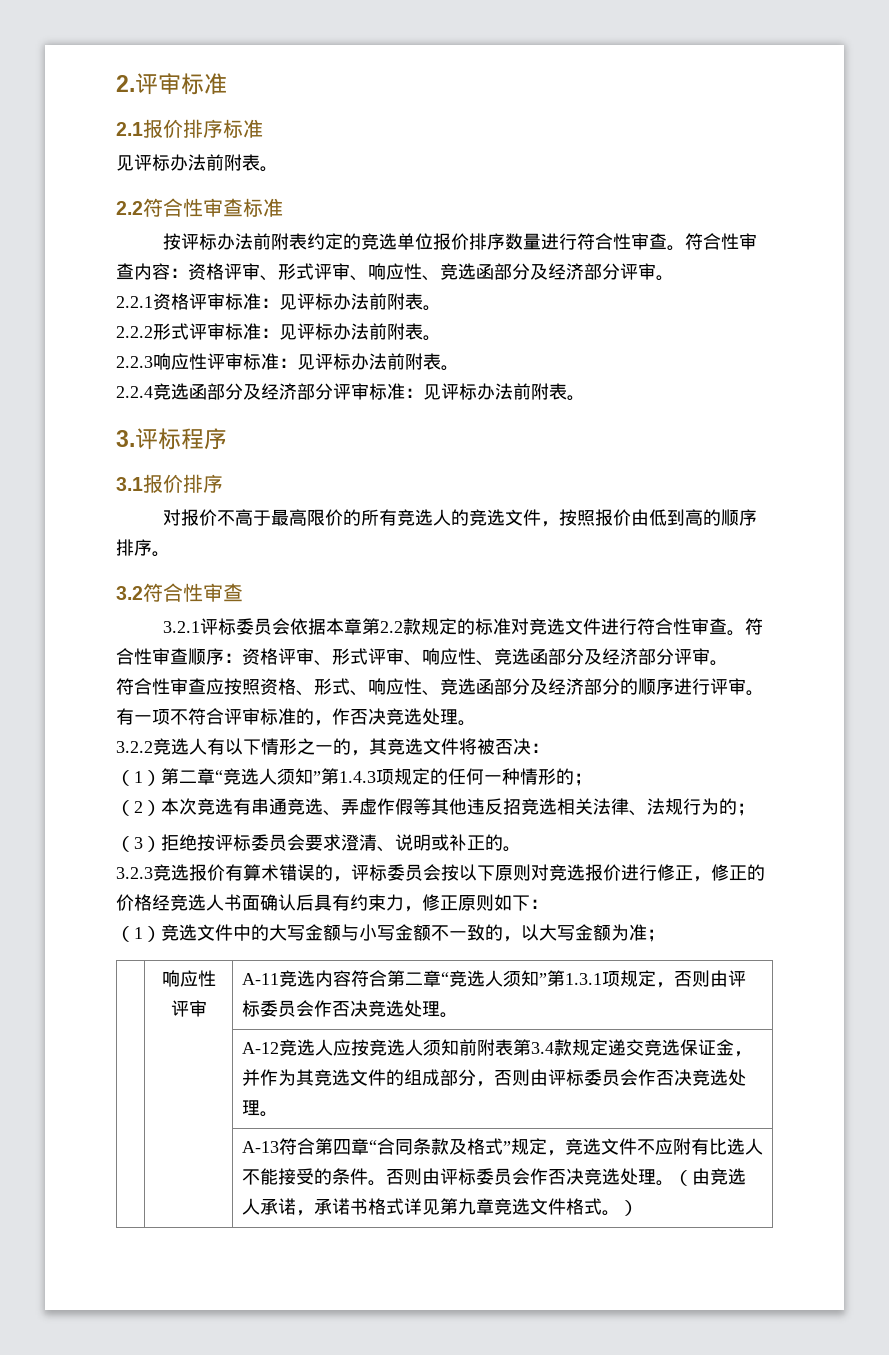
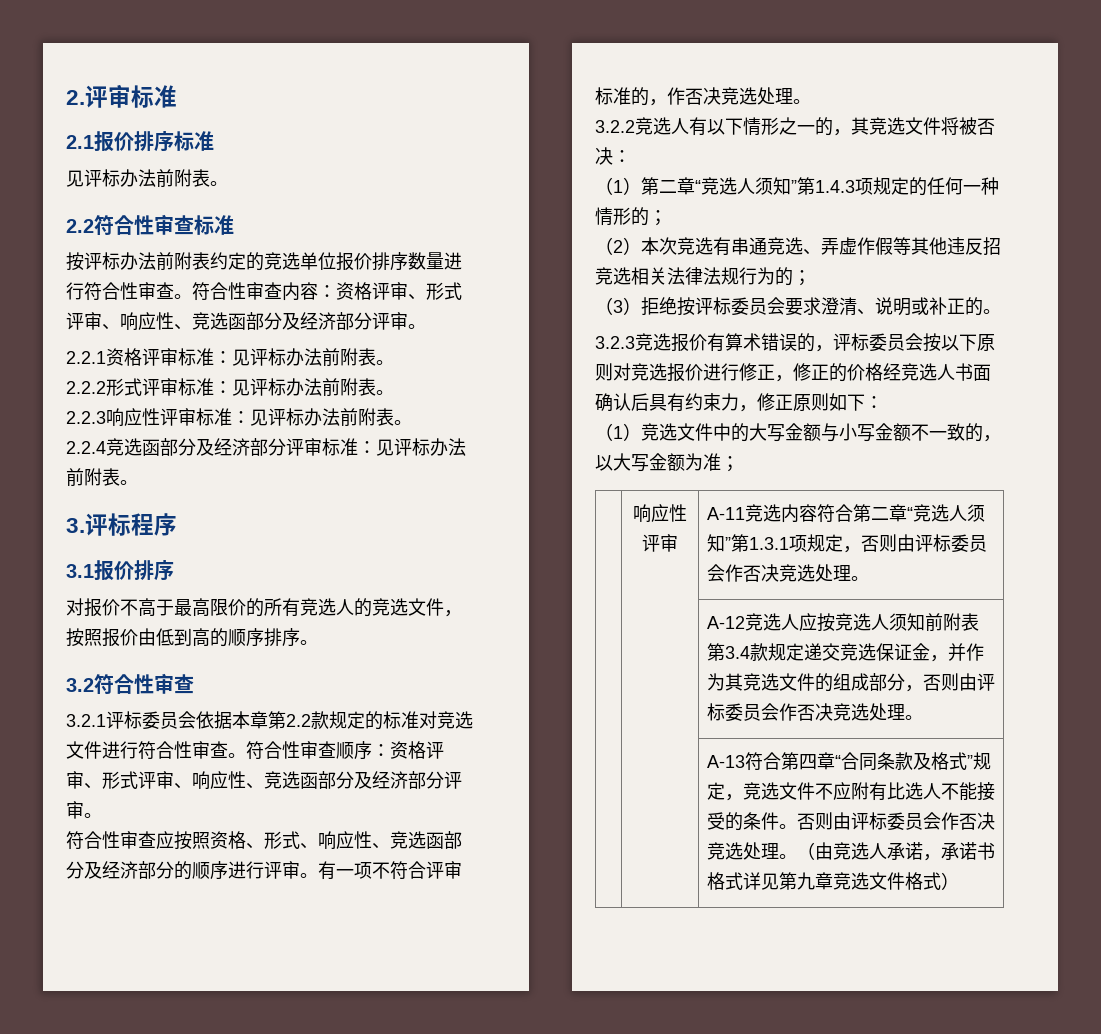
[629,810,647,816] 、 -> (703, 276) none
[601,1210,620,1216] 。 -> (941, 881) none

